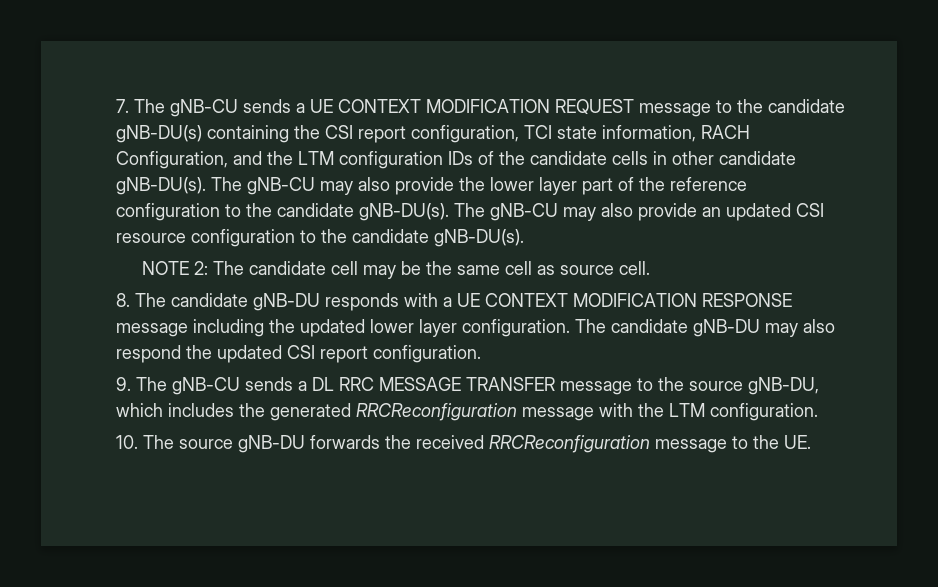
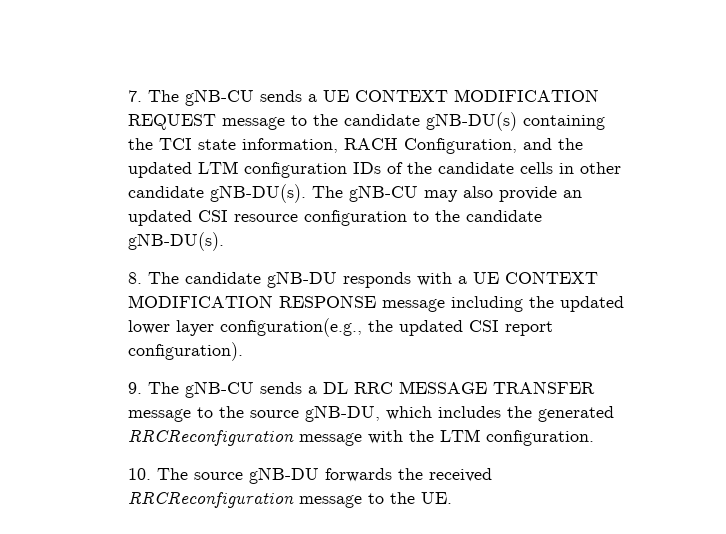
[325,125,520,143] CSI report configuration, -> (153, 144) none
(294, 158) none -> [127,162,192,178] updated
[459,177,748,195] [116,203,698,221] the lower layer part of the reference configuration to the candidate gNB-DU(s). The gNB-CU may also provide -> (557, 194) none
[142,261,651,279] // NOTE 2: The candidate cell may be the same cell as source cell. -> (224, 241) none
[462,319,836,337] [116,345,182,363] configuration. The candidate gNB-DU may also respond -> [219,318,362,337] configuration(e.g.,
[373,345,482,363] configuration. -> [127,342,243,361] configuration).

